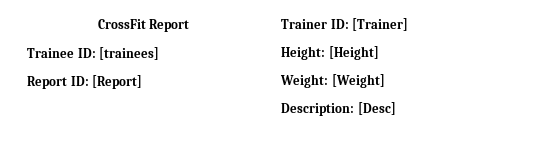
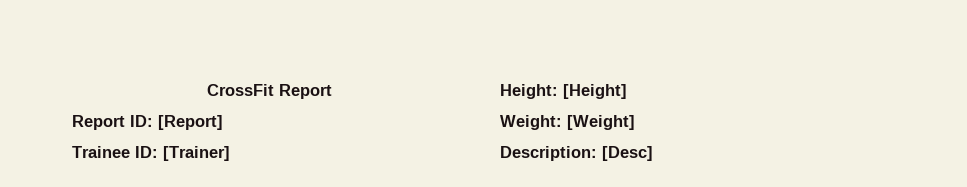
[27,47,160,60] // Trainee ID: [trainees] -> (332, 91) none
[281,19,327,29] Trainer -> [72,146,130,158] Trainee

